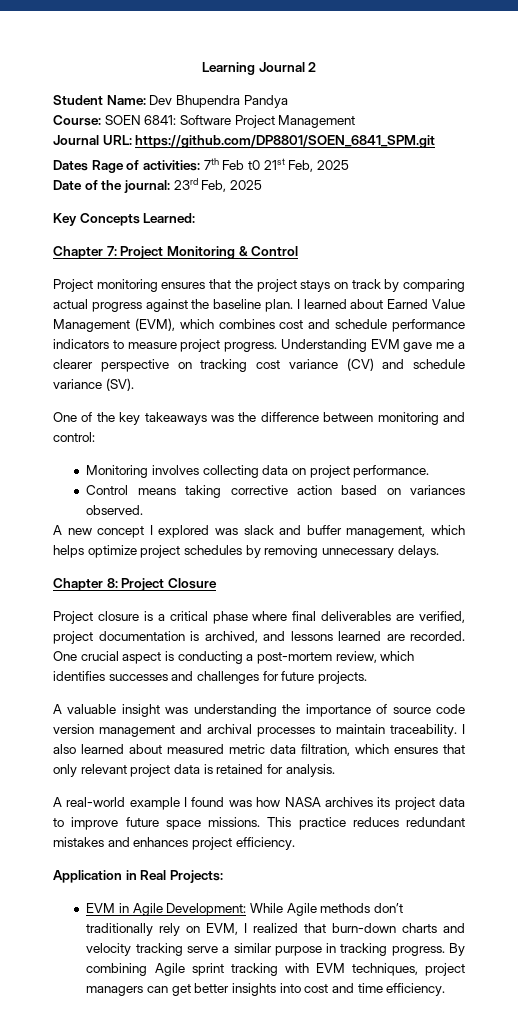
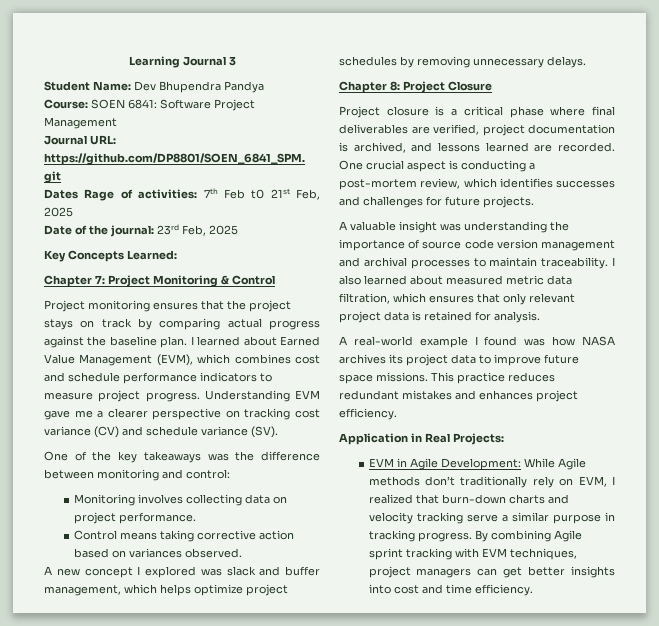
[308,62,317,72] 2 -> [228,56,236,66] 3

